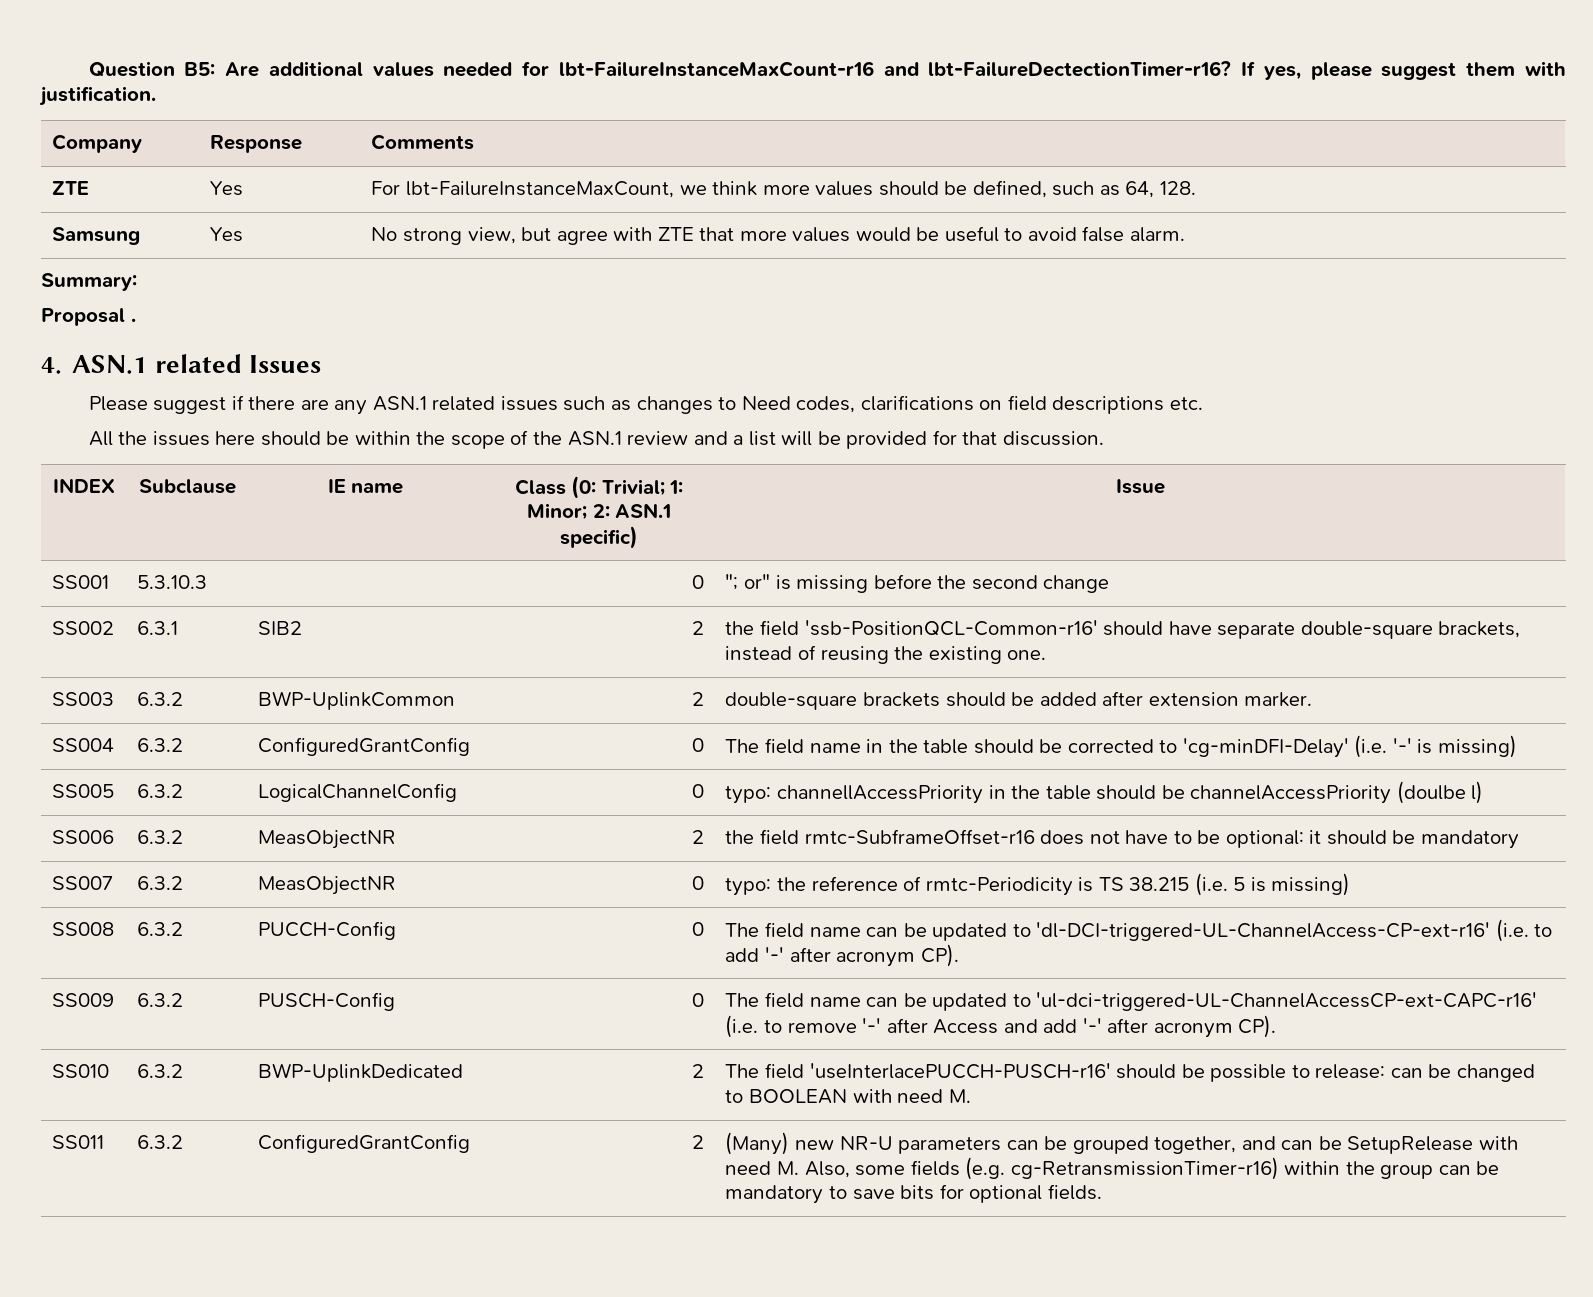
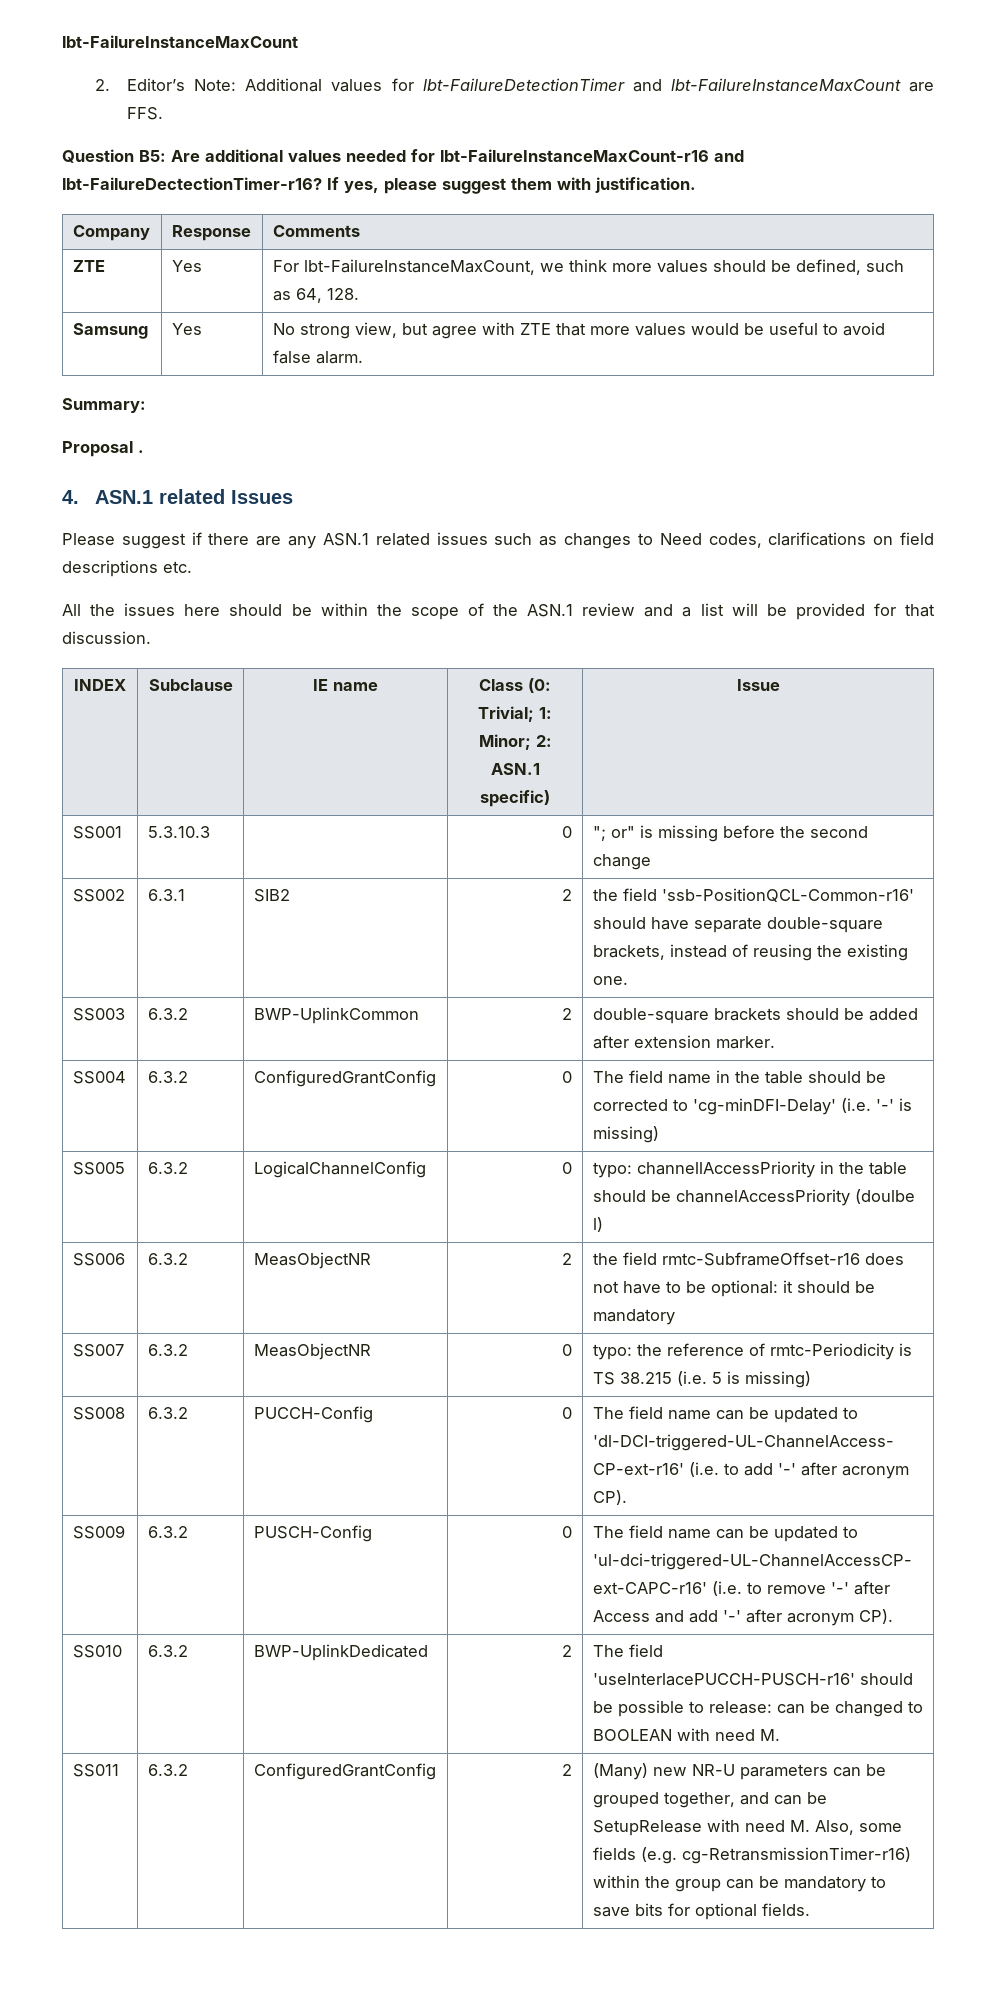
(88, 69) none -> [62,35,298,48] [94,78,934,92] [127,107,164,120] lbt-FailureInstanceMaxCount // 2. Editor’s Note: Additional values for lbt-FailureDetectionTimer and lbt-FailureInstanceMaxCount are FFS. //

